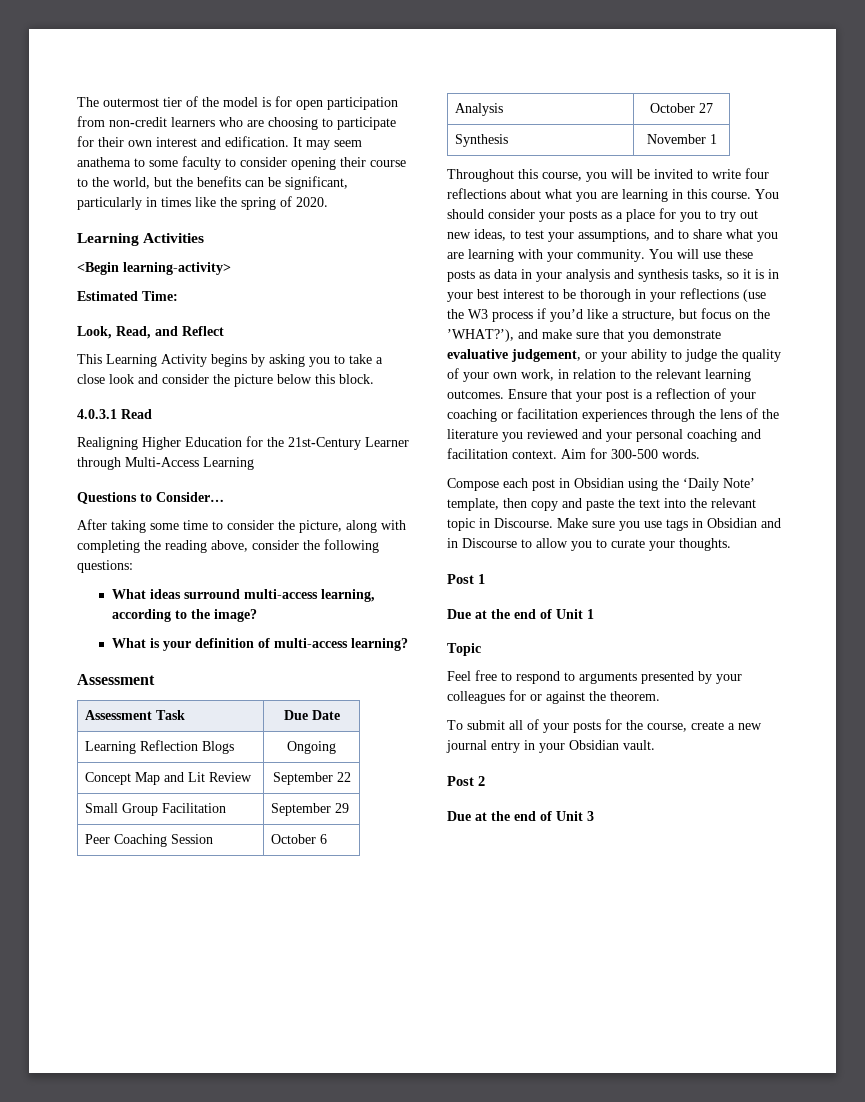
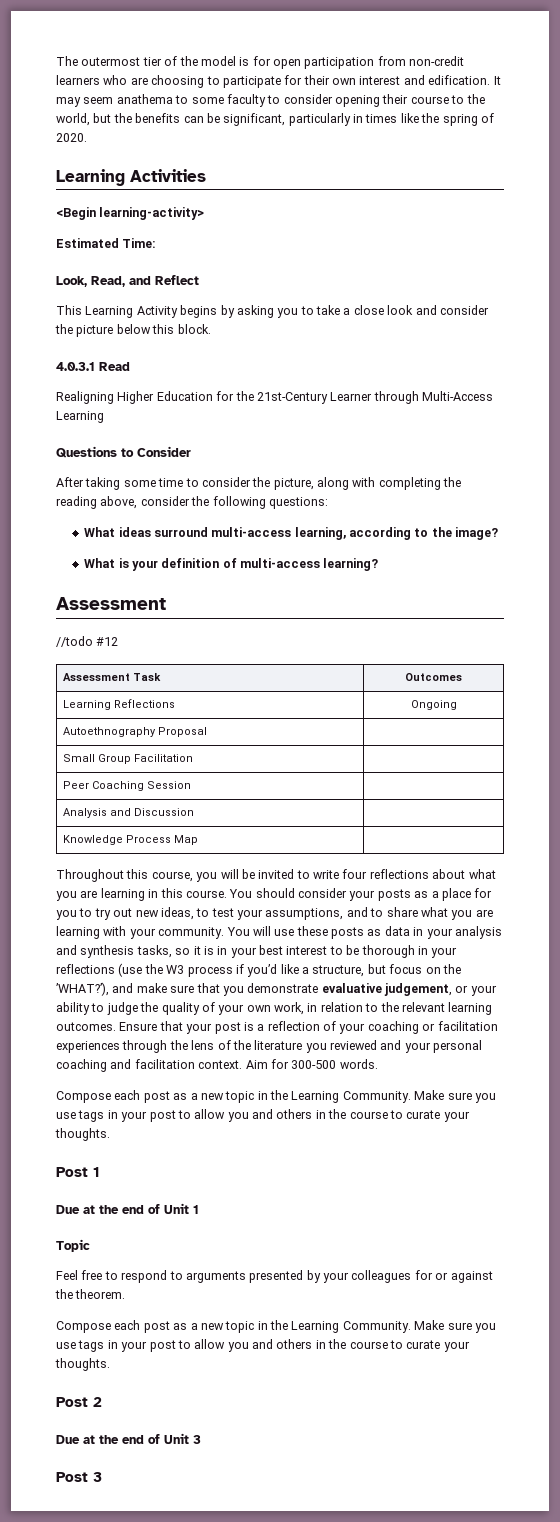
[156,492,224,502] Consider… -> [137,446,191,457] Consider
(155, 679) none -> [56,636,119,647] // //todo #12
[283,710,340,720] [85,740,235,754] Due Date // Learning Reflection Blogs -> [405,673,462,681] [63,699,176,710] Outcomes // Learning Reflections
[85,772,253,785] [272,772,351,785] Concept Map and Lit Review | September 22 -> [63,727,208,737] Autoethnography Proposal |
[271,803,350,816] September 29 -> (194, 758) none
[271,834,328,844] October 6 -> (192, 785) none
[650,103,713,113] [455,134,509,147] [646,134,717,144] | October 27 // Synthesis | November 1 -> [110,808,195,816] [63,835,199,845] and Discussion | // Knowledge Process Map |
[559,478,755,491] [447,498,756,511] [447,518,781,531] [447,538,592,551] in Obsidian using the ‘Daily Note’ template, then copy and paste the text into the relevant topic in Discourse. Make sure you use tags in Obsidian and in Discourse to allow you -> [173,1090,496,1103] [56,1109,388,1122] as a new topic in the Learning Community. Make sure you use tags in your post to allow you and others in the course
[447,719,762,733] [446,740,655,753] To submit all of your posts for the course, create a new journal entry in your Obsidian vault. -> [56,1320,496,1333] [56,1339,470,1352] [55,1358,110,1371] Compose each post as a new topic in the Learning Community. Make sure you use tags in your post to allow you and others in the course to curate your thoughts.
(594, 816) none -> [56,1472,102,1482] // Post 3

